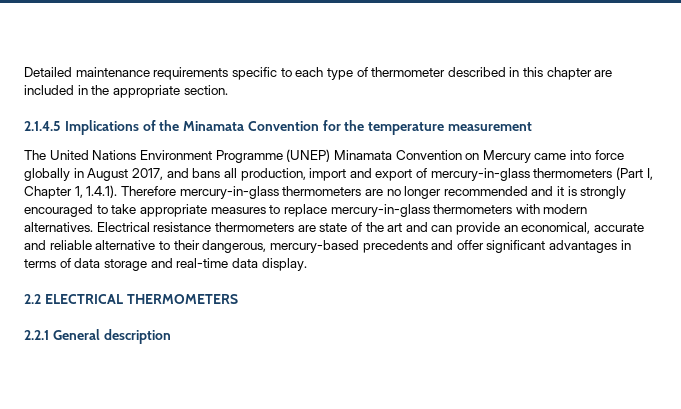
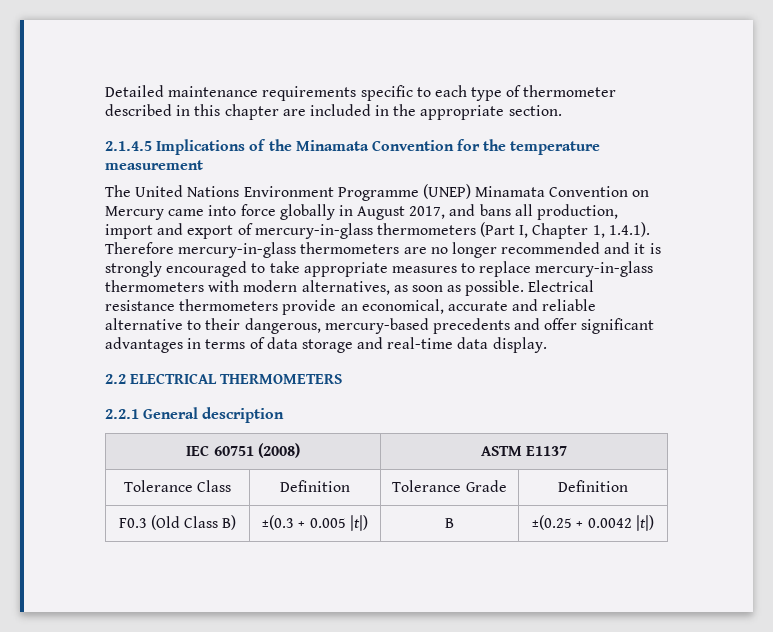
[24,222,453,232] alternatives. Electrical resistance thermometers are state of the art and can -> [301,280,595,296] [105,299,279,311] alternatives, as soon as possible. Electrical resistance thermometers
(171, 336) none -> [186,443,300,458] [480,446,568,456] [123,480,232,492] [280,480,350,492] [392,480,507,492] [558,480,628,492] [118,515,237,530] [262,515,368,531] [445,518,454,528] [532,515,654,531] // IEC 60751 (2008) | ASTM E1137 // Tolerance Class | Definition | Tolerance Grade | Definition // F0.3 (Old Class B) | ±(0.3 + 0.005 |t|) | B | ±(0.25 + 0.0042 |t|)

